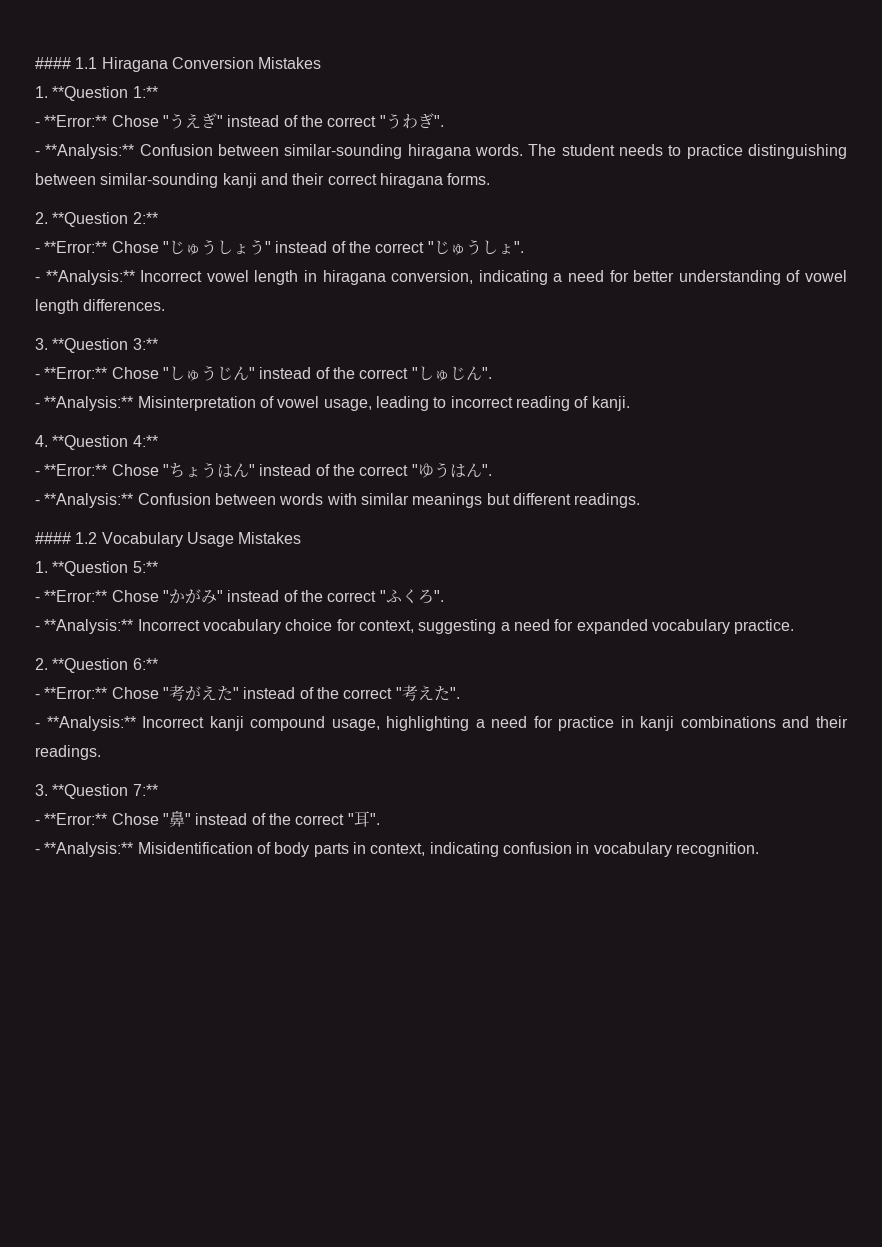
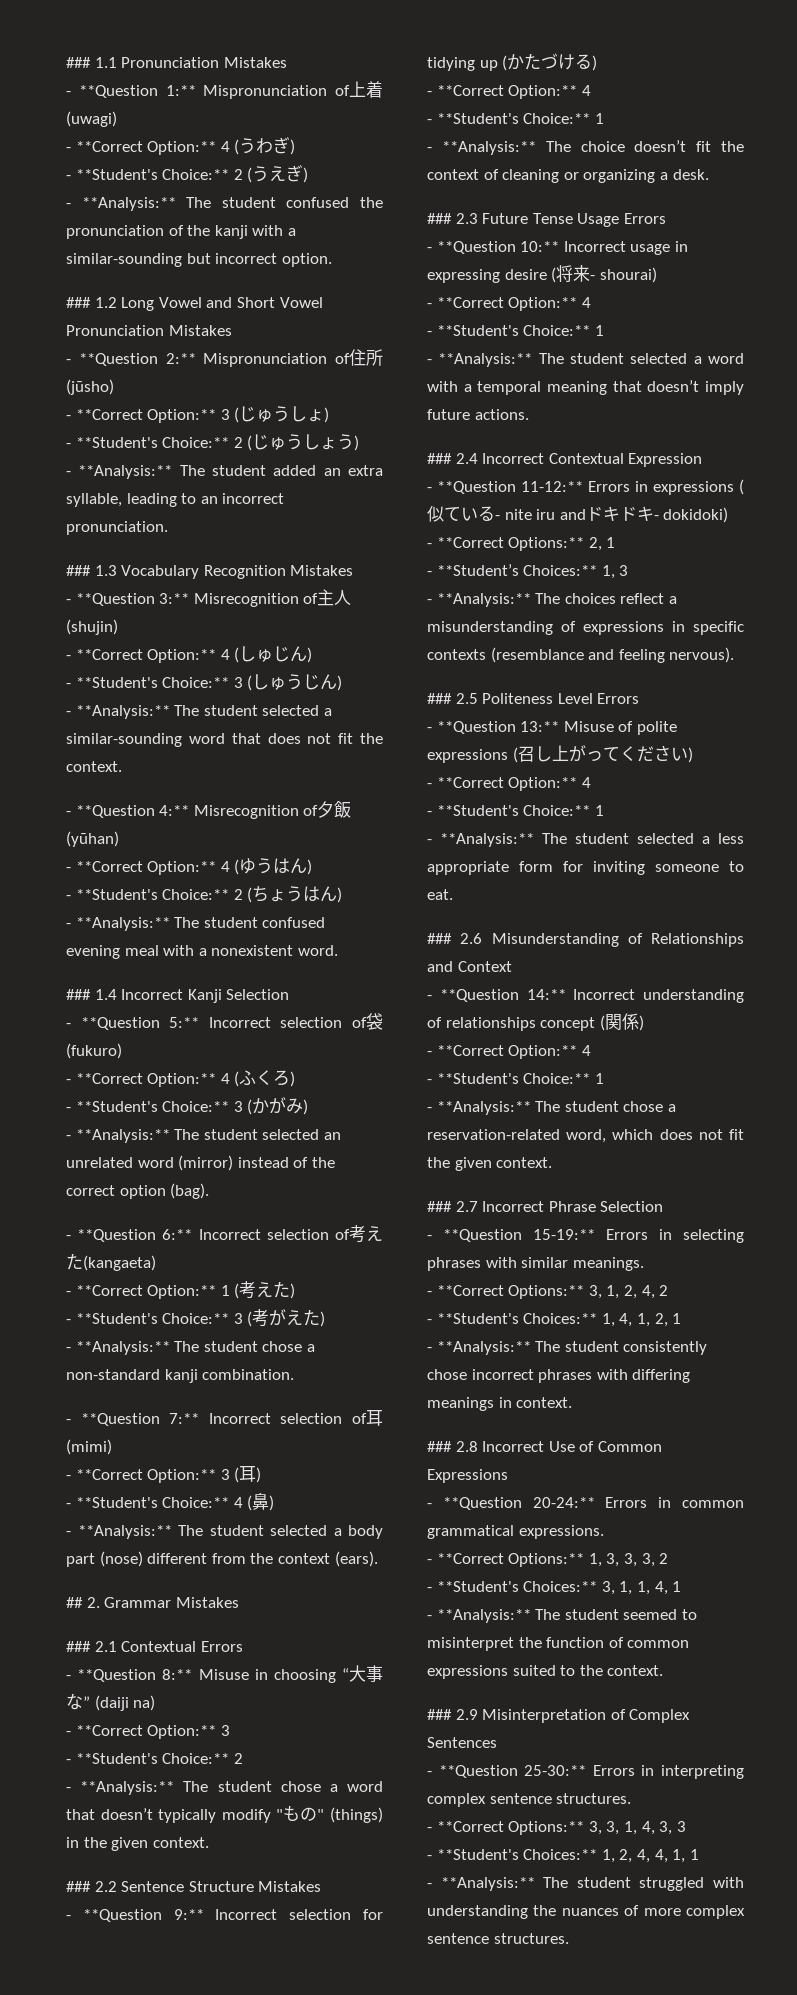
[35,57,322,72] [35,86,48,98] #### 1.1 Hiragana Conversion Mistakes // 1. -> [66,57,287,68] [66,91,71,96] ### 1.1 Pronunciation Mistakes // -
[35,113,444,129] [35,144,848,159] [35,173,491,188] [35,212,158,227] [35,239,524,255] [35,270,848,285] [35,299,166,314] [35,338,158,353] [35,365,492,381] [35,396,630,411] [35,435,158,450] [35,462,492,478] [35,493,641,508] [35,532,302,547] [35,561,158,576] [35,589,444,604] [35,619,795,634] [35,658,158,673] [35,685,460,701] [35,716,848,731] [35,745,101,760] [35,784,158,799] [35,811,380,827] [35,842,759,857] // - **Error:** Chose "うえぎ" instead of the correct "うわぎ". // - **Analysis:** Confusion between similar-sounding hiragana words. The student needs to practice distinguishing between similar-sounding kanji and their correct hiragana forms. // 2. **Question 2:** // - **Error:** Chose "じゅうしょう" instead of the correct "じゅうしょ". // - **Analysis:** Incorrect vowel length in hiragana conversion, indicating a need for better understanding of vowel length differences. // 3. **Question 3:** // - **Error:** Chose "しゅうじん" instead of the correct "しゅじん". // - **Analysis:** Misinterpretation of vowel usage, leading to incorrect reading of kanji. // 4. **Question 4:** // - **Error:** Chose "ちょうはん" instead of the correct "ゆうはん". // - **Analysis:** Confusion between words with similar meanings but different readings. // #### 1.2 Vocabulary Usage Mistakes // 1. **Question 5:** // - **Error:** Chose "かがみ" instead of the correct "ふくろ". // - **Analysis:** Incorrect vocabulary choice for context, suggesting a need for expanded vocabulary practice. // 2. **Question 6:** // - **Error:** Chose "考がえた" instead of the correct "考えた". // - **Analysis:** Incorrect kanji compound usage, highlighting a need for practice in kanji combinations and their readings. // 3. **Question 7:** // - **Error:** Chose "鼻" instead of the correct "耳". // - **Analysis:** Misidentification of body parts in context, indicating confusion in vocabulary recognition. -> [203,81,383,99] [66,111,117,127] [66,137,296,155] [66,165,309,183] [66,197,383,211] [66,225,296,239] [66,253,332,267] [66,297,323,311] [66,325,232,336] [66,349,383,367] [66,379,114,395] [66,406,330,423] [66,434,360,451] [66,465,383,479] [66,493,285,507] [66,521,168,535] [66,565,354,579] [66,589,352,607] [66,619,118,635] [66,646,313,663] [66,674,343,691] [66,705,332,719] [66,733,383,747] [66,761,122,772] [66,801,352,819] [66,831,119,847] [66,858,313,875] [66,886,343,903] [66,917,326,931] [66,945,338,959] [66,989,290,1003] [66,1013,383,1030] [66,1043,122,1059] [66,1070,296,1087] [66,1097,309,1115] [66,1129,341,1143] [66,1155,335,1171] [66,1183,210,1199] [66,1225,383,1243] [66,1253,156,1271] [66,1281,296,1299] [66,1309,326,1327] [66,1341,315,1355] [66,1369,295,1383] [66,1410,383,1426] [66,1439,112,1455] [66,1466,262,1483] [66,1493,275,1511] [66,1525,383,1539] [66,1551,378,1567] [66,1597,239,1608] [66,1641,243,1652] [66,1665,383,1683] [66,1693,156,1711] [66,1725,230,1739] [66,1753,243,1764] [66,1781,383,1795] [66,1805,383,1823] [66,1837,209,1851] [66,1881,322,1892] [66,1909,384,1922] [427,53,598,71] [427,85,591,99] [427,113,604,124] [427,140,744,155] [427,169,709,183] [427,213,666,227] [427,241,688,255] [427,265,657,283] [427,297,591,311] [427,325,604,336] [427,353,744,367] [427,380,744,395] [427,409,529,420] [427,453,703,467] [427,479,744,495] [427,506,729,523] [427,537,616,551] [427,564,629,579] [427,593,677,607] [427,621,744,635] [427,647,735,663] [427,693,640,704] [427,721,677,735] [427,745,693,763] [427,777,591,791] [427,805,604,816] [427,833,744,847] [427,861,744,875] [427,889,453,900] [427,933,744,947] [427,961,512,972] [427,989,744,1003] [427,1013,644,1031] [427,1045,591,1059] [427,1073,604,1084] [427,1101,676,1115] [427,1129,744,1143] [427,1157,553,1171] [427,1201,664,1212] [427,1229,744,1243] [427,1257,644,1271] [427,1285,669,1299] [427,1313,682,1327] [427,1341,708,1355] [427,1369,691,1383] [427,1397,573,1411] [427,1441,662,1452] [427,1469,508,1483] [427,1497,744,1510] [427,1525,604,1539] [427,1553,669,1567] [427,1581,682,1595] [427,1609,697,1623] [427,1637,690,1651] [427,1665,664,1679] [427,1709,691,1723] [427,1737,497,1748] [427,1765,744,1779] [427,1793,632,1807] [427,1821,686,1835] [427,1849,699,1863] [427,1877,744,1891] [427,1905,745,1919] [427,1933,569,1944] Mispronunciation of上着(uwagi) // - **Correct Option:** 4 (うわぎ) // - **Student's Choice:** 2 (うえぎ) // - **Analysis:** The student confused the pronunciation of the kanji with a similar-sounding but incorrect option. // ### 1.2 Long Vowel and Short Vowel Pronunciation Mistakes // - **Question 2:** Mispronunciation of住所(jūsho) // - **Correct Option:** 3 (じゅうしょ) // - **Student's Choice:** 2 (じゅうしょう) // - **Analysis:** The student added an extra syllable, leading to an incorrect pronunciation. // ### 1.3 Vocabulary Recognition Mistakes // - **Question 3:** Misrecognition of主人(shujin) // - **Correct Option:** 4 (しゅじん) // - **Student's Choice:** 3 (しゅうじん) // - **Analysis:** The student selected a similar-sounding word that does not fit the context. // - **Question 4:** Misrecognition of夕飯(yūhan) // - **Correct Option:** 4 (ゆうはん) // - **Student's Choice:** 2 (ちょうはん) // - **Analysis:** The student confused evening meal with a nonexistent word. // ### 1.4 Incorrect Kanji Selection // - **Question 5:** Incorrect selection of袋(fukuro) // - **Correct Option:** 4 (ふくろ) // - **Student's Choice:** 3 (かがみ) // - **Analysis:** The student selected an unrelated word (mirror) instead of the correct option (bag). // - **Question 6:** Incorrect selection of考えた(kangaeta) // - **Correct Option:** 1 (考えた) // - **Student's Choice:** 3 (考がえた) // - **Analysis:** The student chose a non-standard kanji combination. // - **Question 7:** Incorrect selection of耳(mimi) // - **Correct Option:** 3 (耳) // - **Student's Choice:** 4 (鼻) // - **Analysis:** The student selected a body part (nose) different from the context (ears). // ## 2. Grammar Mistakes // ### 2.1 Contextual Errors // - **Question 8:** Misuse in choosing “大事な” (daiji na) // - **Correct Option:** 3 // - **Student's Choice:** 2 // - **Analysis:** The student chose a word that doesn’t typically modify "もの" (things) in the given context. // ### 2.2 Sentence Structure Mistakes // - **Question 9:** Incorrect selection for tidying up (かたづける) // - **Correct Option:** 4 // - **Student's Choice:** 1 // - **Analysis:** The choice doesn’t fit the context of cleaning or organizing a desk. // ### 2.3 Future Tense Usage Errors // - **Question 10:** Incorrect usage in expressing desire (将来- shourai) // - **Correct Option:** 4 // - **Student's Choice:** 1 // - **Analysis:** The student selected a word with a temporal meaning that doesn’t imply future actions. // ### 2.4 Incorrect Contextual Expression // - **Question 11-12:** Errors in expressions (似ている- nite iru andドキドキ- dokidoki) // - **Correct Options:** 2, 1 // - **Student’s Choices:** 1, 3 // - **Analysis:** The choices reflect a misunderstanding of expressions in specific contexts (resemblance and feeling nervous). // ### 2.5 Politeness Level Errors // - **Question 13:** Misuse of polite expressions (召し上がってください) // - **Correct Option:** 4 // - **Student's Choice:** 1 // - **Analysis:** The student selected a less appropriate form for inviting someone to eat. // ### 2.6 Misunderstanding of Relationships and Context // - **Question 14:** Incorrect understanding of relationships concept (関係) // - **Correct Option:** 4 // - **Student's Choice:** 1 // - **Analysis:** The student chose a reservation-related word, which does not fit the given context. // ### 2.7 Incorrect Phrase Selection // - **Question 15-19:** Errors in selecting phrases with similar meanings. // - **Correct Options:** 3, 1, 2, 4, 2 // - **Student's Choices:** 1, 4, 1, 2, 1 // - **Analysis:** The student consistently chose incorrect phrases with differing meanings in context. // ### 2.8 Incorrect Use of Common Expressions // - **Question 20-24:** Errors in common grammatical expressions. // - **Correct Options:** 1, 3, 3, 3, 2 // - **Student's Choices:** 3, 1, 1, 4, 1 // - **Analysis:** The student seemed to misinterpret the function of common expressions suited to the context. // ### 2.9 Misinterpretation of Complex Sentences // - **Question 25-30:** Errors in interpreting complex sentence structures. // - **Correct Options:** 3, 3, 1, 4, 3, 3 // - **Student's Choices:** 1, 2, 4, 4, 1, 1 // - **Analysis:** The student struggled with understanding the nuances of more complex sentence structures.

